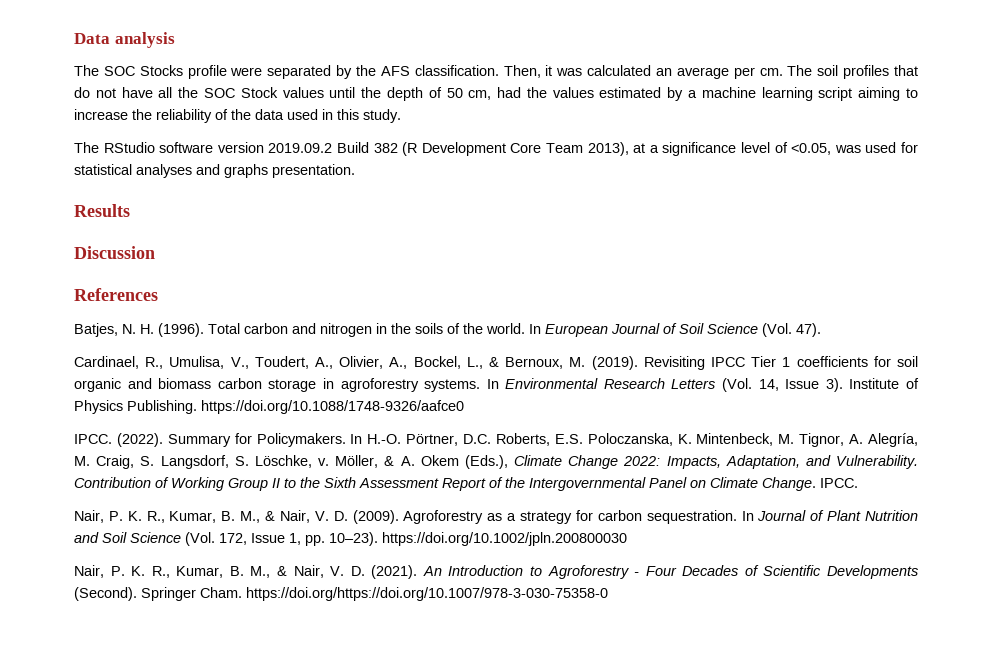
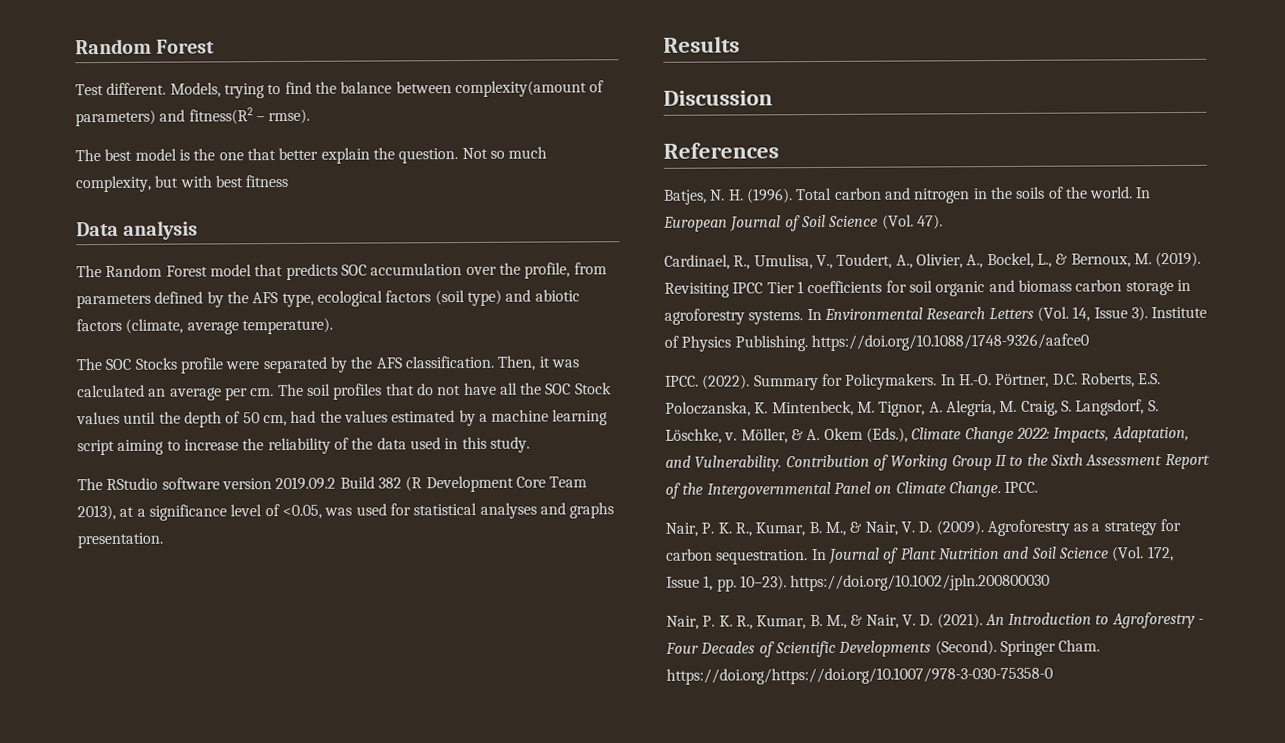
[74,32,175,48] Data analysis -> [75,38,216,55] [75,80,605,99] [75,107,311,127] [75,146,548,164] [75,174,289,193] [76,220,199,240] [76,262,607,280] [76,289,580,309] [76,317,333,335] Random Forest // Test different. Models, trying to find the balance between complexity(amount of parameters) and fitness(R2 – rmse). // The best model is the one that better explain the question. Not so much complexity, but with best fitness // Data analysis // The Random Forest model that predicts SOC accumulation over the profile, from parameters defined by the AFS type, ecological factors (soil type) and abiotic factors (climate, average temperature).

